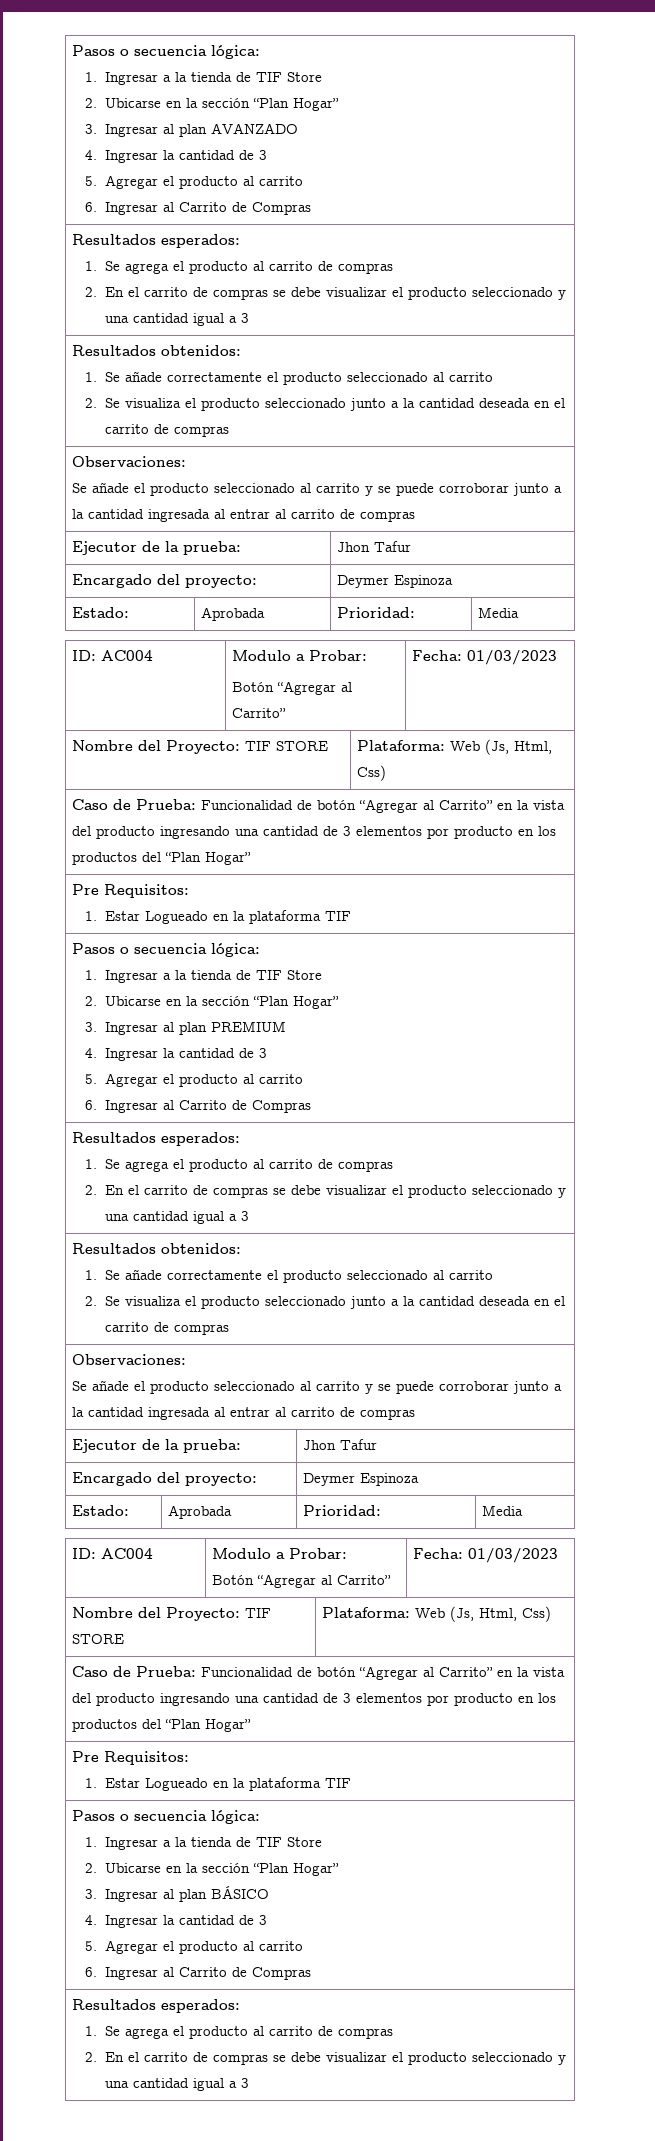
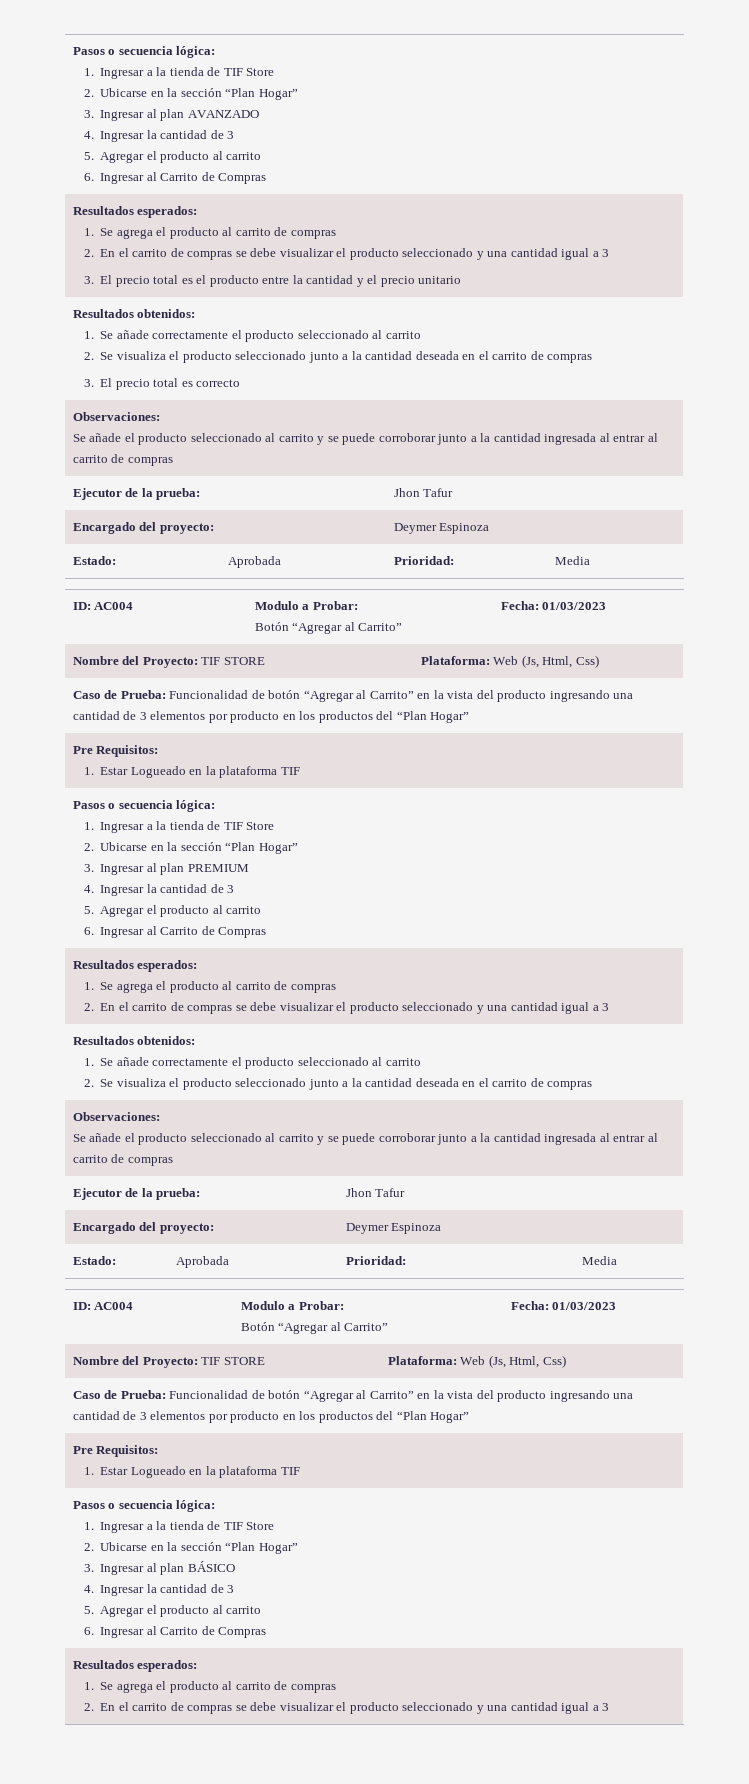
(249, 318) none -> [83,275,462,287] // 3. El precio total es el producto entre la cantidad y el precio unitario
(229, 431) none -> [83,378,241,390] // 3. El precio total es correcto

